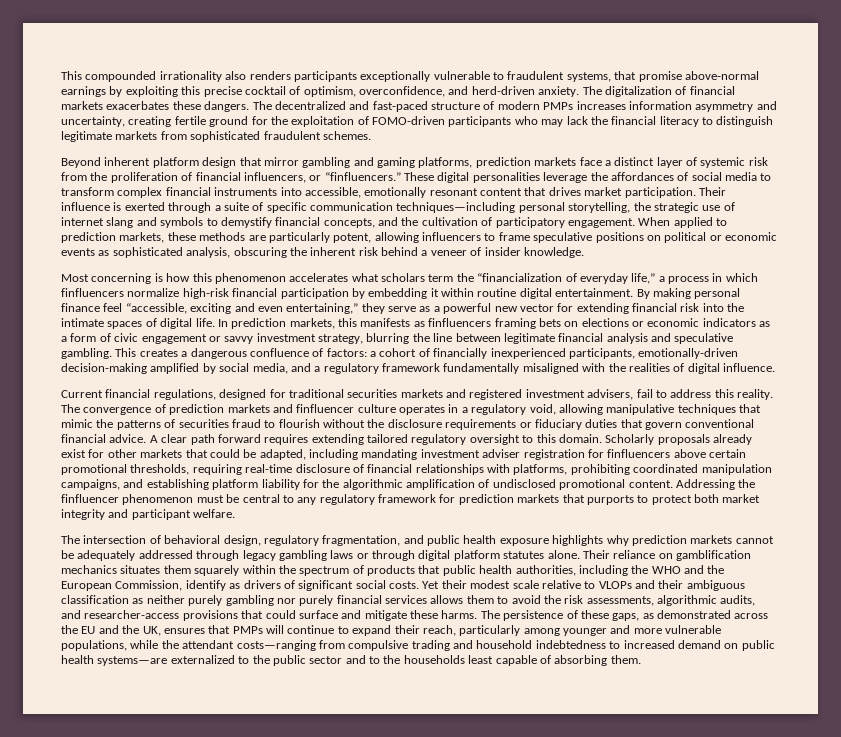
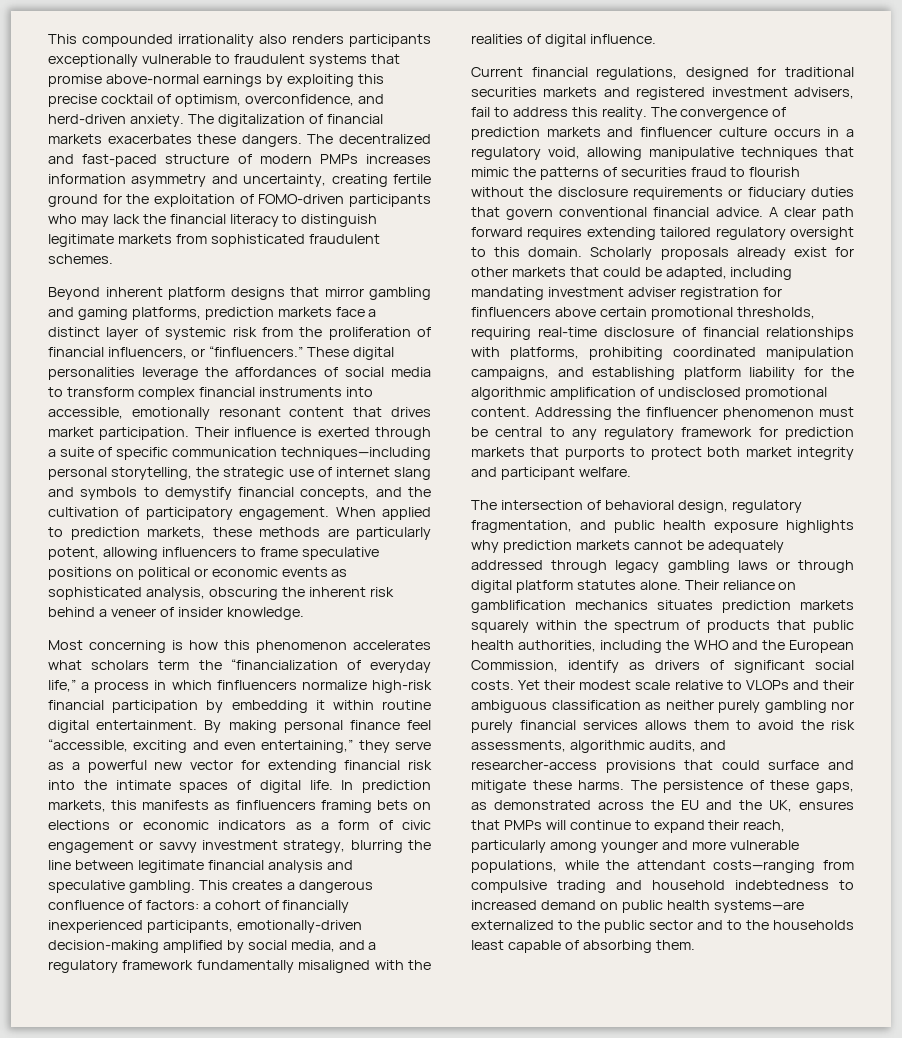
[566,72,611,82] systems, -> [308,54,367,67] systems
[202,157,237,168] design -> [230,287,285,300] designs
[399,405,445,415] operates -> [773,128,821,137] occurs
[163,565,191,574] them -> [722,600,854,613] prediction markets

